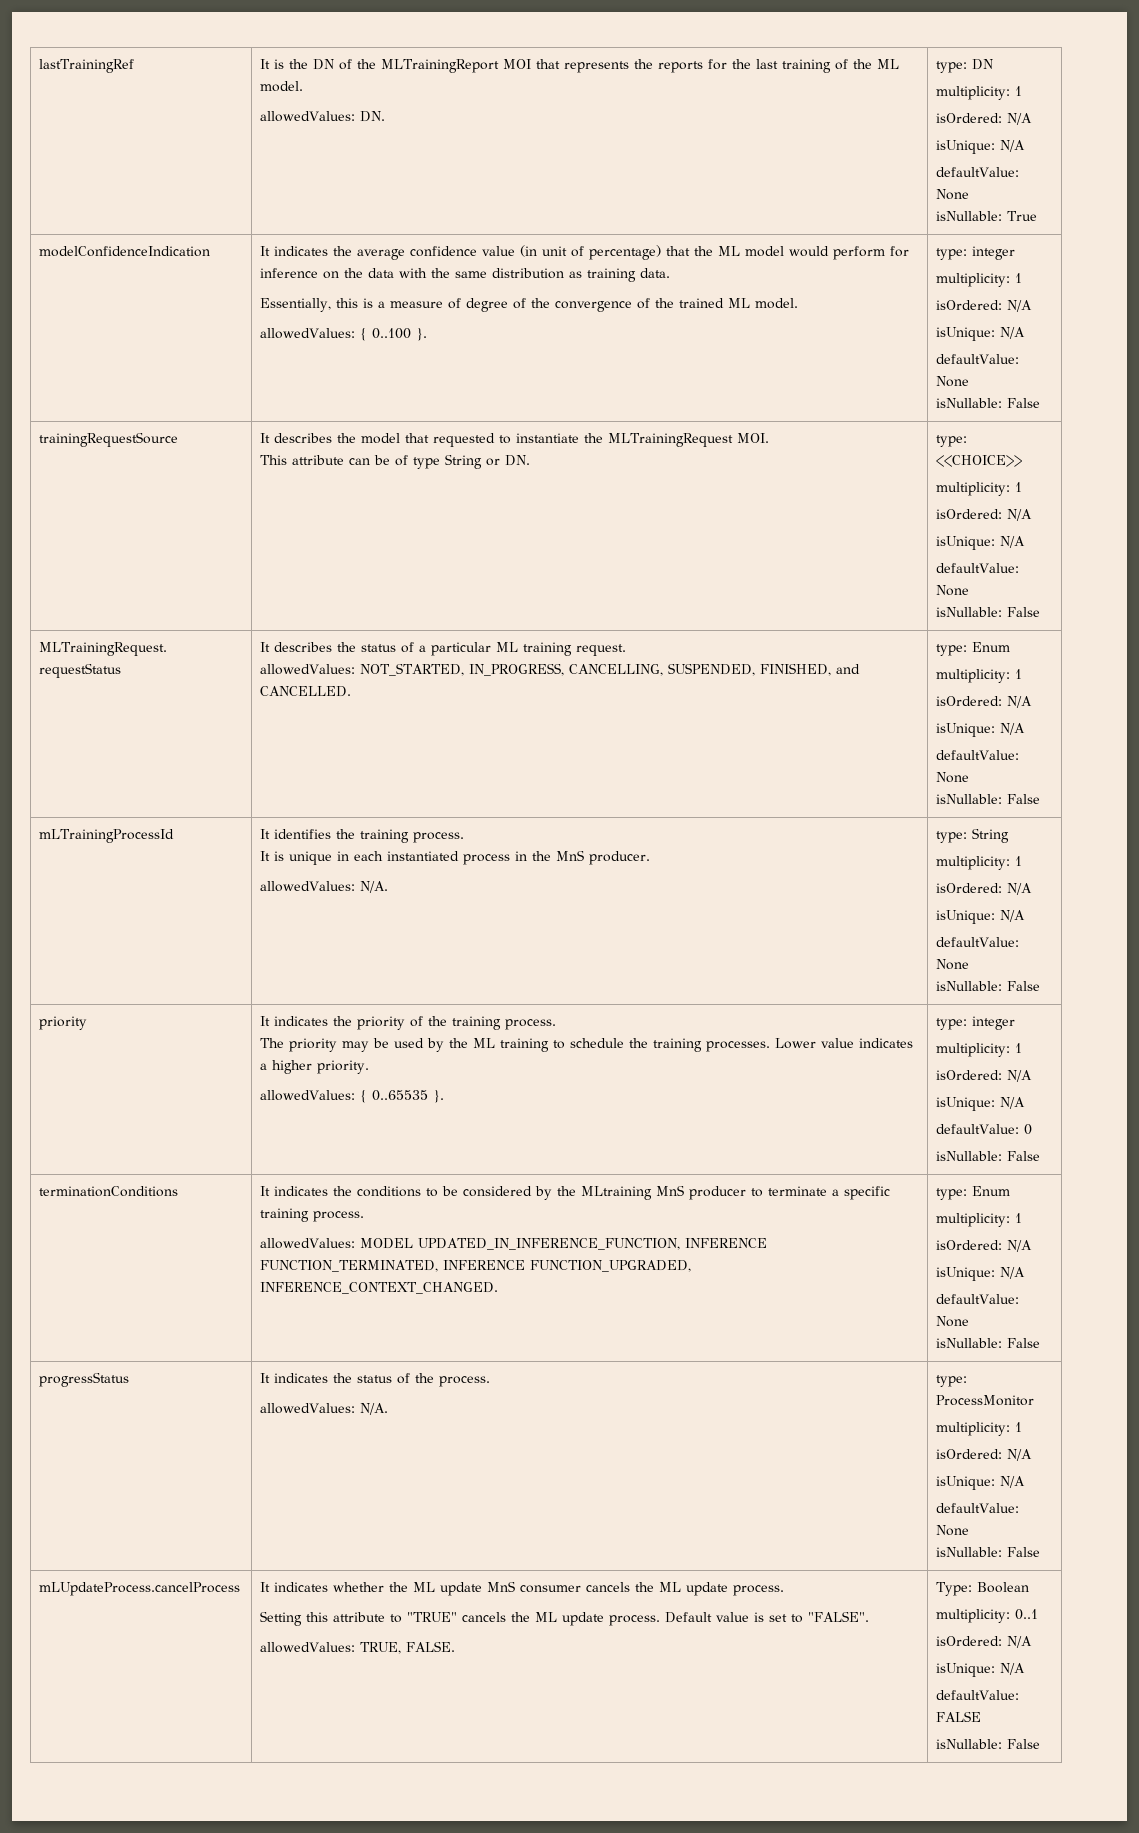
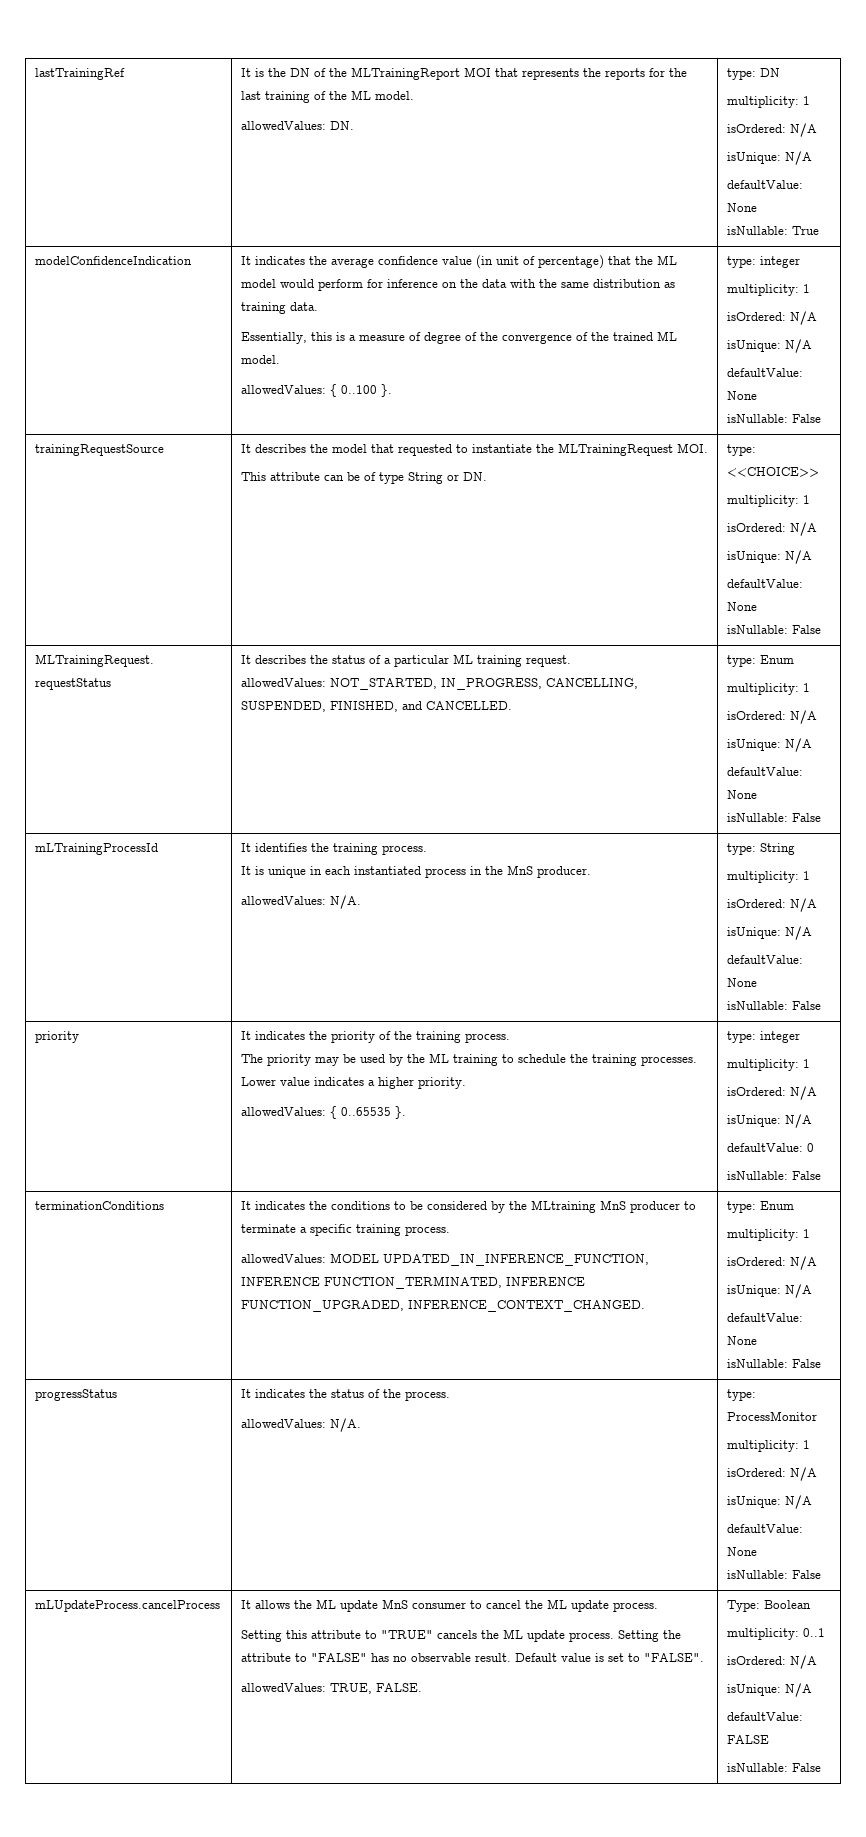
[274,1582,385,1592] indicates whether -> [254,1600,290,1609] allows
[586,1582,631,1592] cancels -> [469,1600,521,1609] to cancel
(661, 1620) none -> [617,1630,681,1642] [240,1653,511,1662] Setting the attribute to "FALSE" has no observable result.

